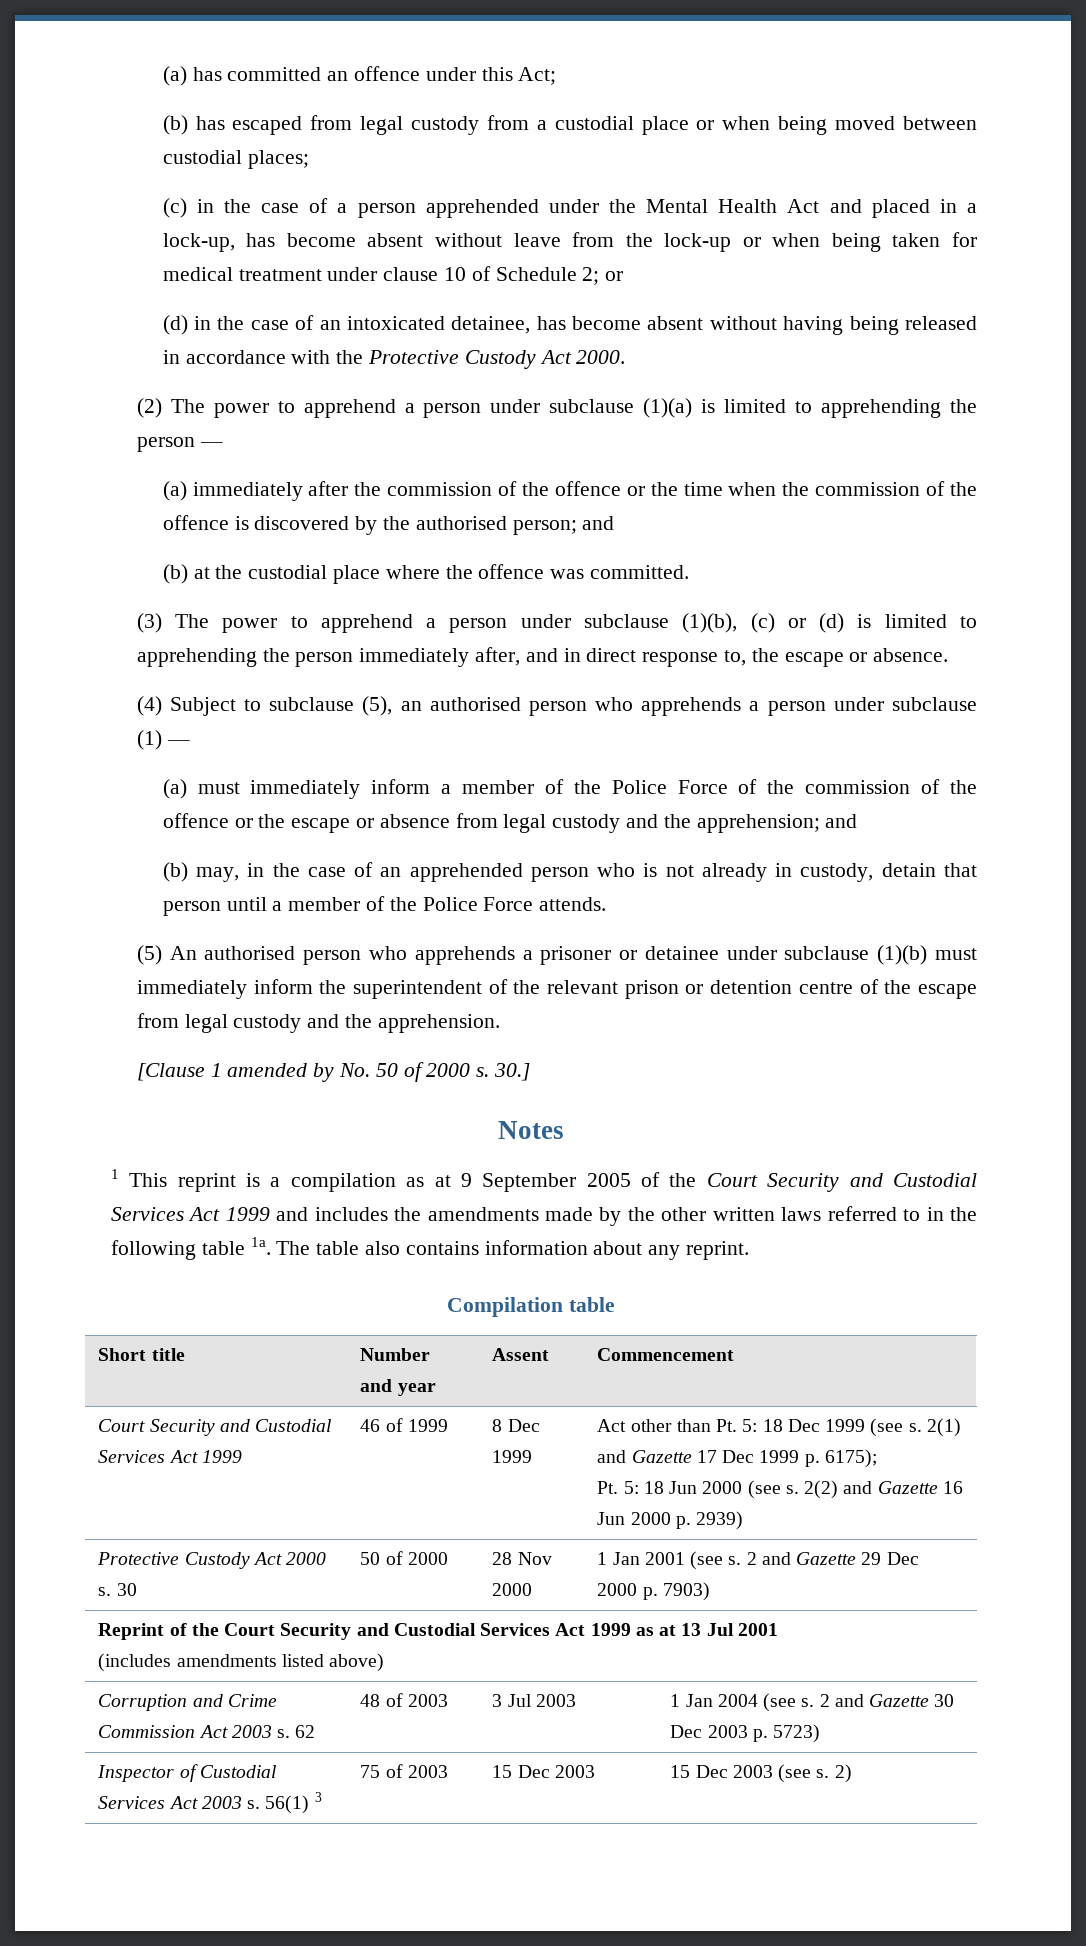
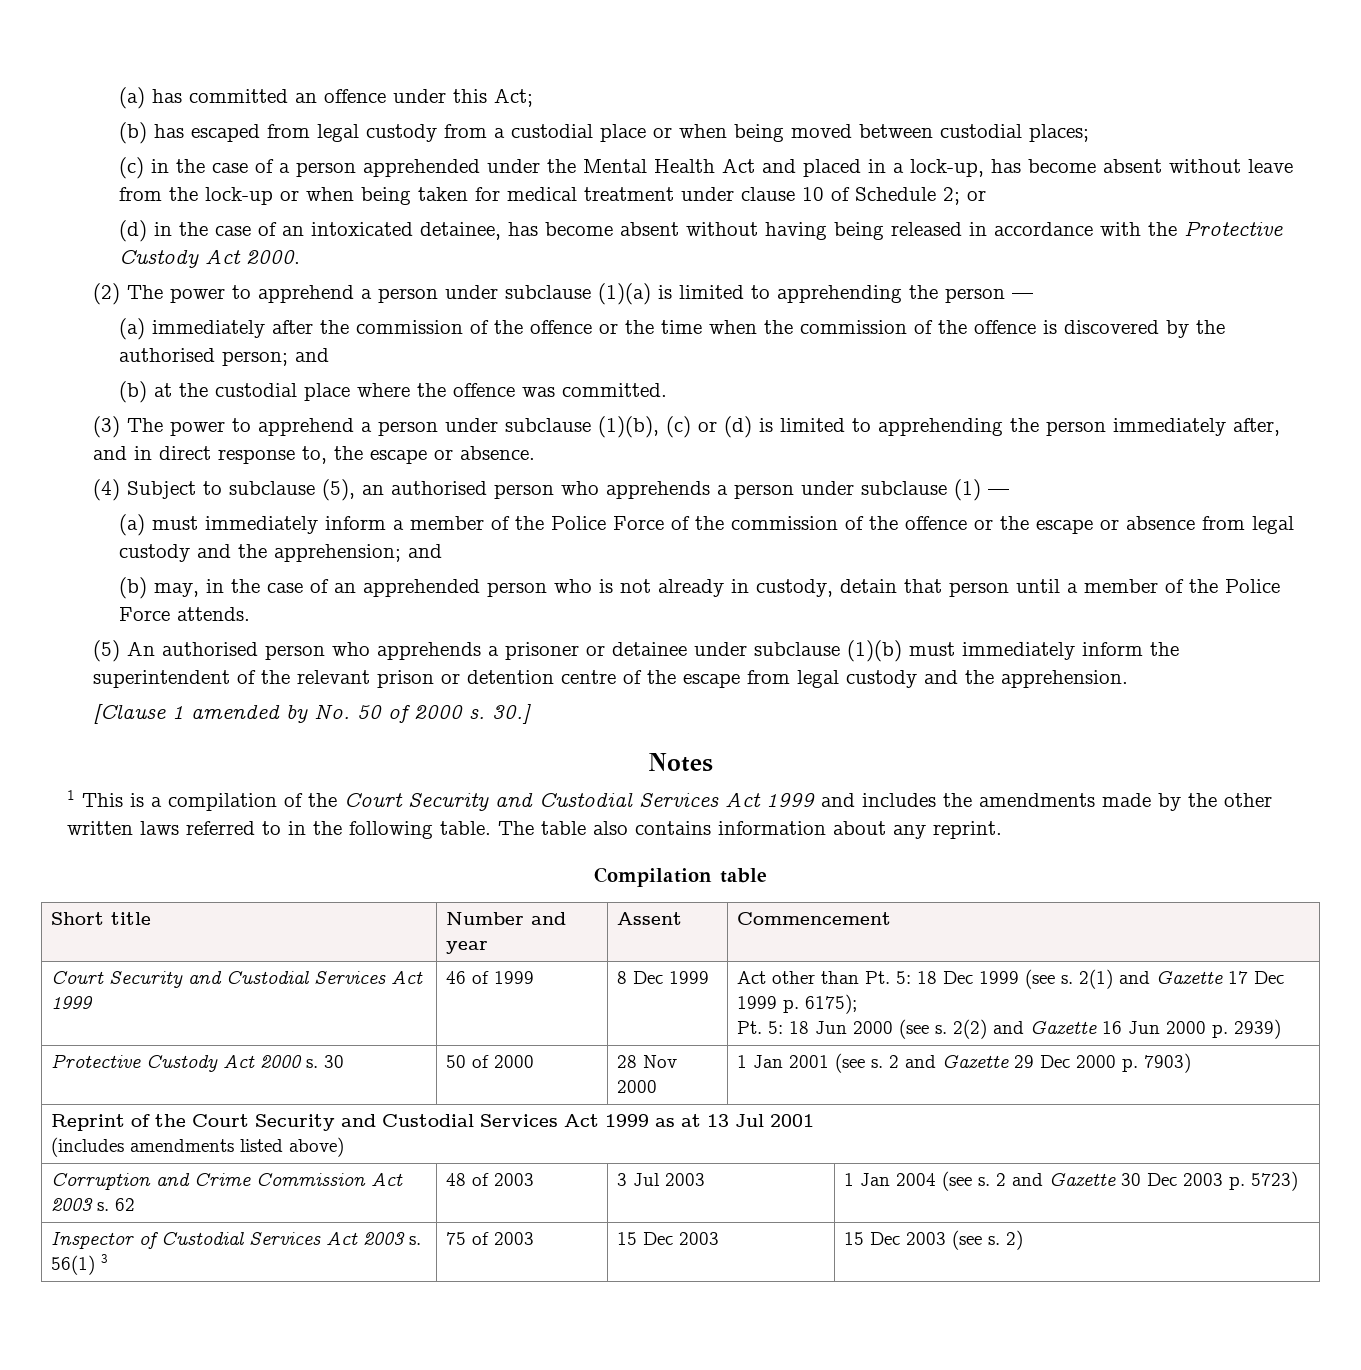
[177,1173,236,1192] reprint -> (123, 800) none
[406,1173,631,1192] as at 9 September 2005 -> (277, 802) none
[201,1237,271,1255] table 1a. -> [439,821,491,835] table.

